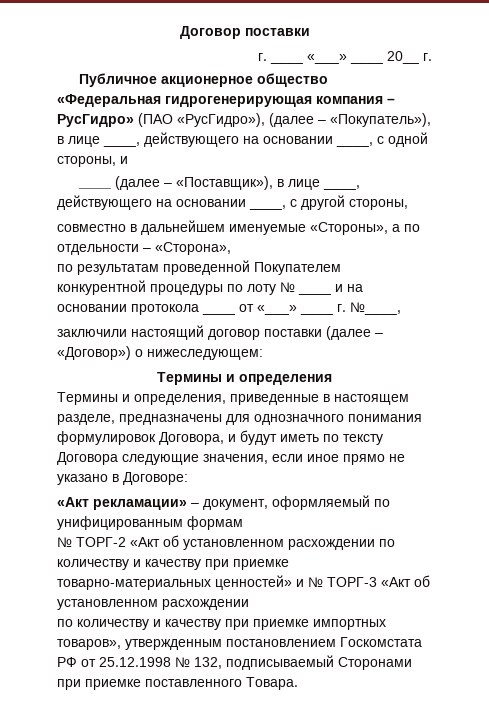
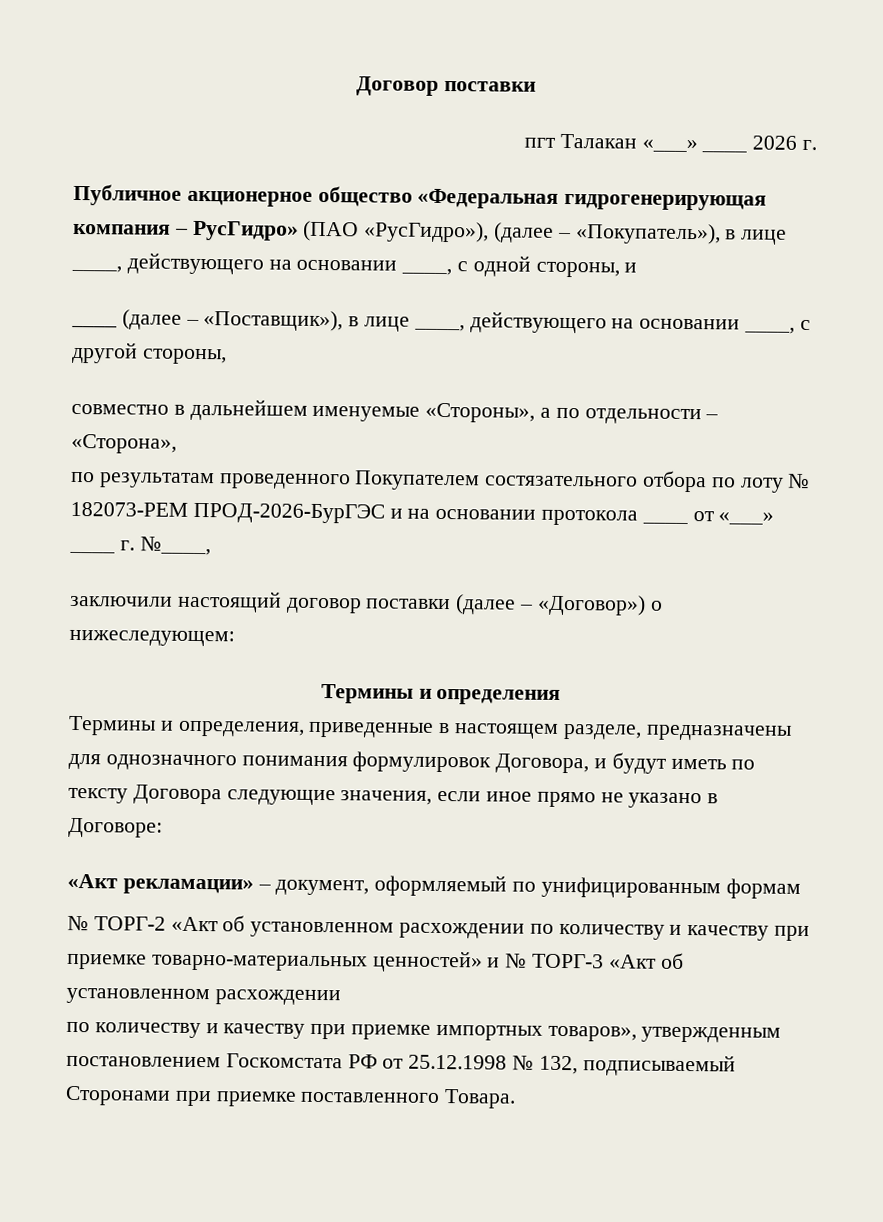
[258,53,267,61] [270,51,419,64] г. ____ «___» ____ 20__ -> [523,133,798,153] пгт Талакан «___» ____ 2026
[163,260,341,275] [57,280,223,295] проведенной Покупателем конкурентной процедуры -> [219,470,708,493] проведенного Покупателем состязательного отбора
[298,292,331,295] ____ -> [70,501,385,524] 182073-РЕМ ПРОД-2026-БурГЭС

